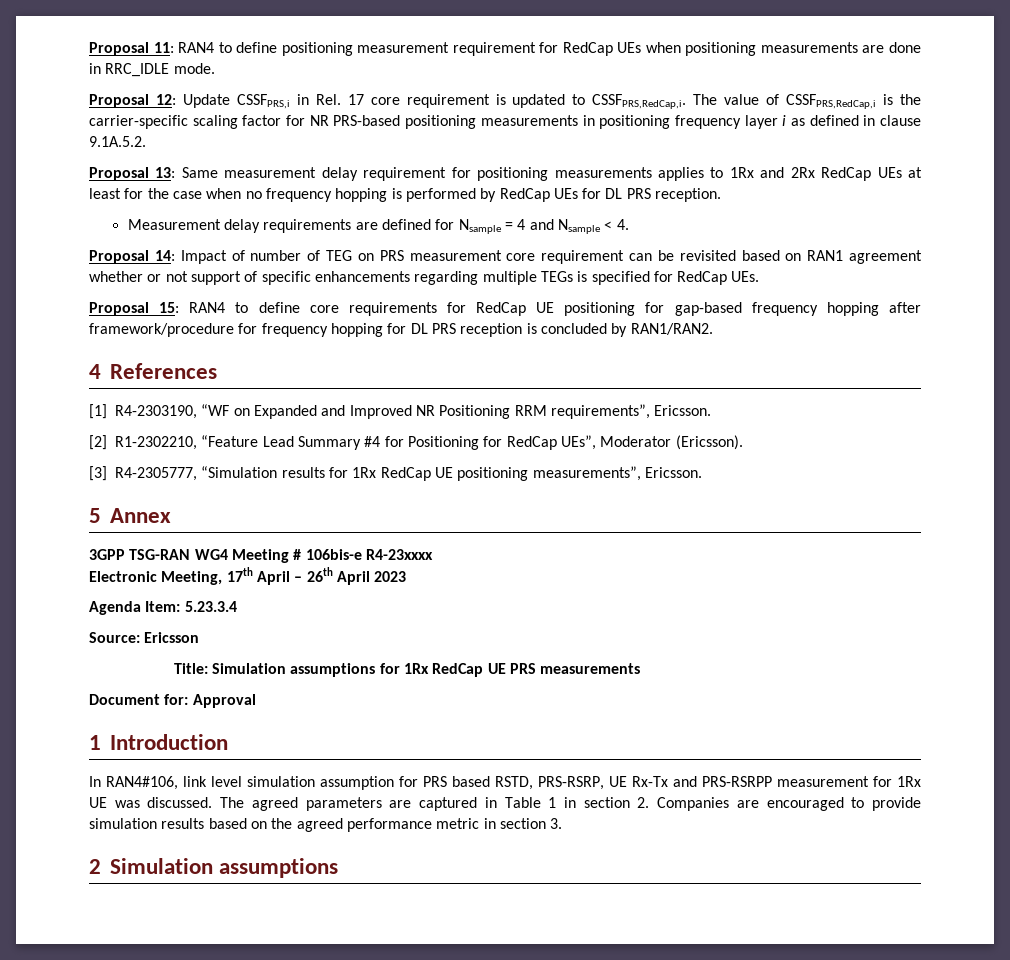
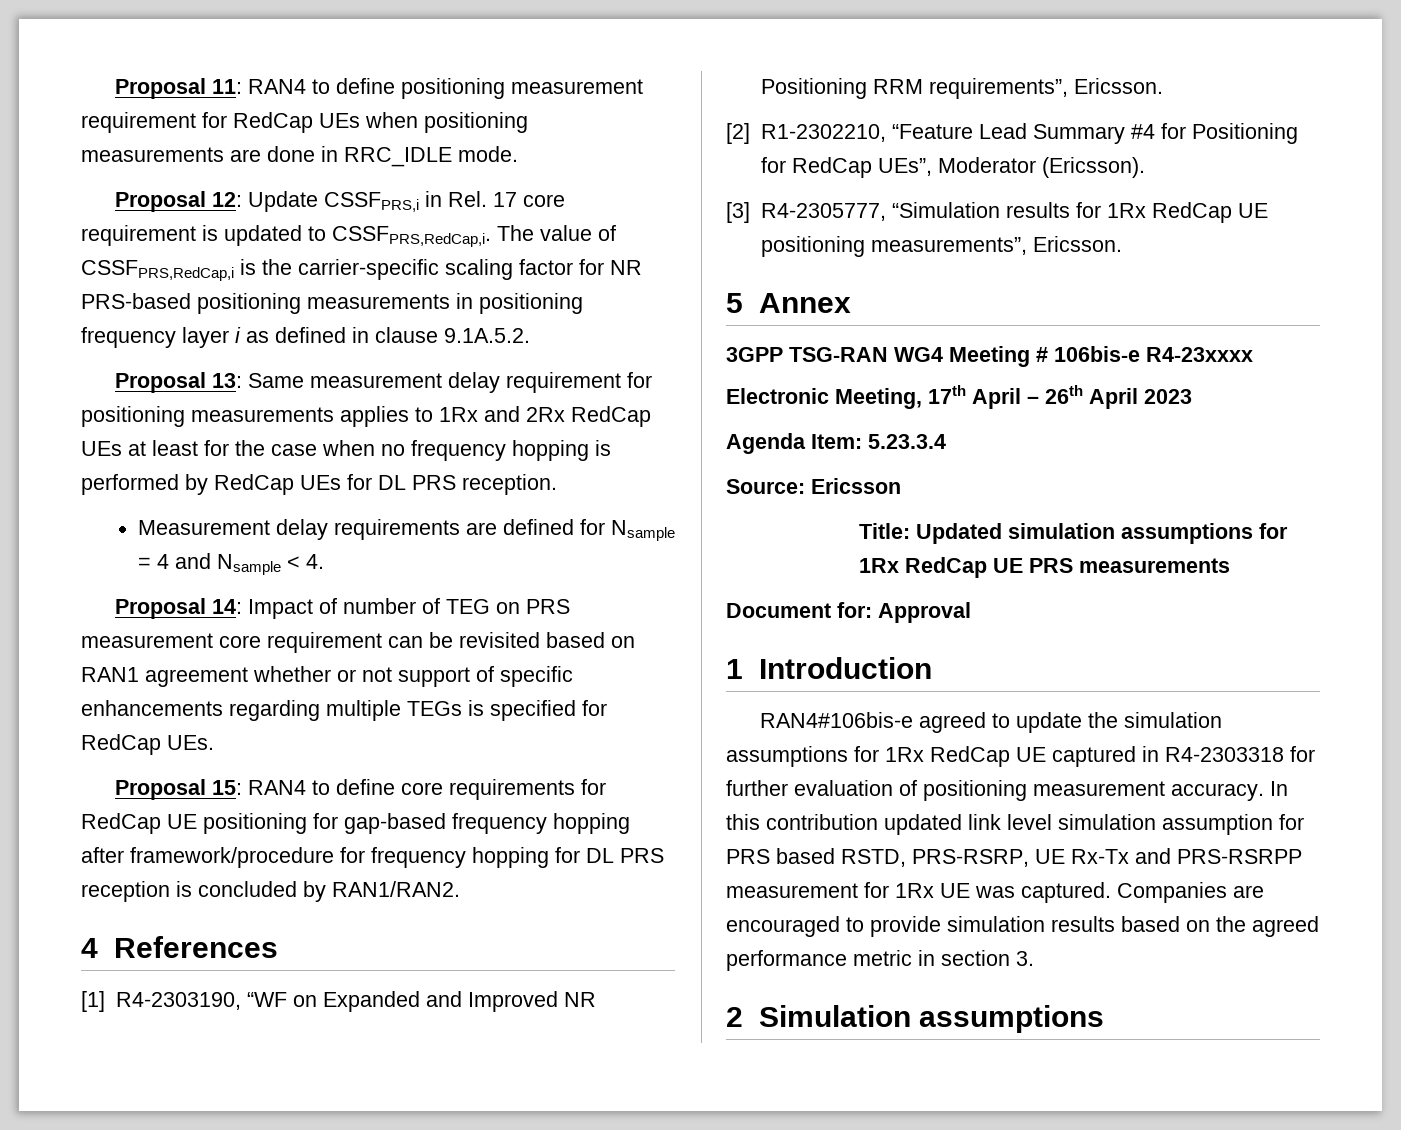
[212,663,287,674] Simulation -> [916,523,1116,544] Updated simulation
[89,776,178,790] In RAN4#106, -> [759,712,1222,733] [726,746,1315,767] [726,780,1288,801] [726,814,962,835] RAN4#106bis-e agreed to update the simulation assumptions for 1Rx RedCap UE captured in R4-2303318 for further evaluation of positioning measurement accuracy. In this contribution updated
[147,797,650,811] discussed. The agreed parameters are captured in Table 1 in section 2. -> [1021,882,1111,903] captured.

